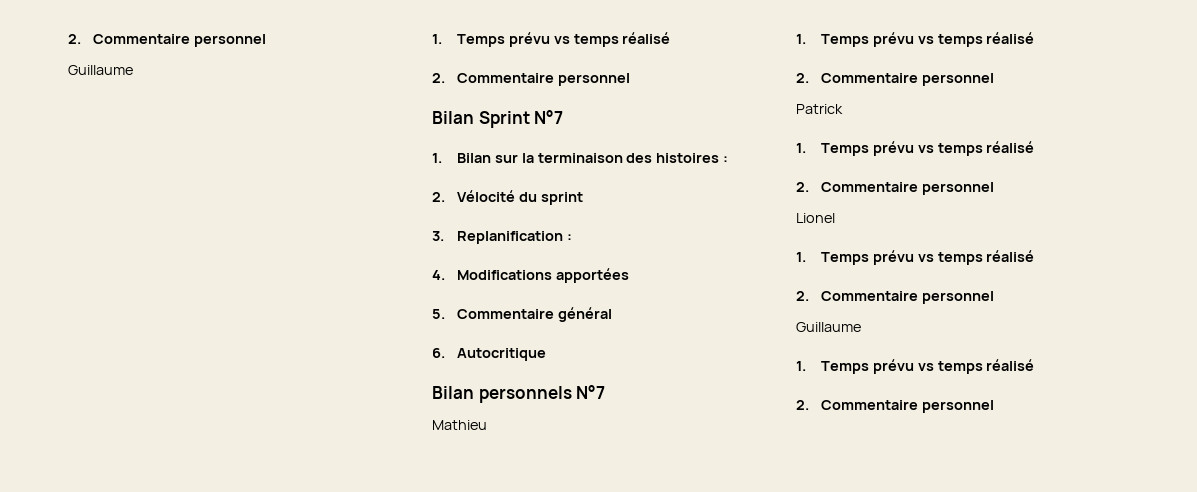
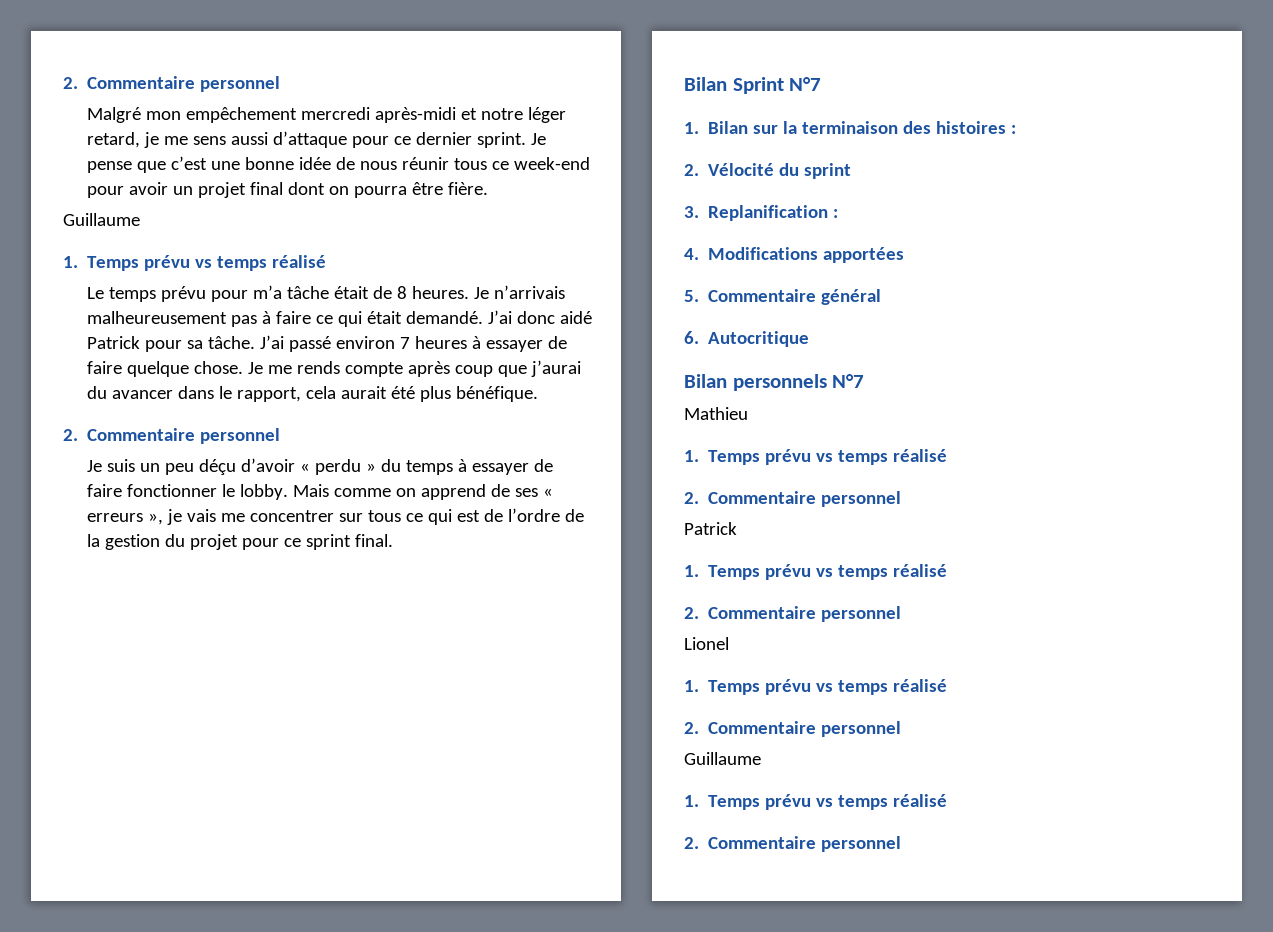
[68,34,266,47] [68,65,133,75] [432,32,671,47] [432,73,630,86] 2. Commentaire personnel // Guillaume // 1. Temps prévu vs temps réalisé // 2. Commentaire personnel -> [63,76,281,92] [86,107,566,123] [86,131,546,148] [86,156,590,173] [86,182,488,198] [63,213,140,226] [63,255,327,271] [86,285,565,302] [86,310,592,327] [86,335,567,352] [86,360,581,377] [86,386,538,402] [63,428,281,444] [86,458,553,475] [86,484,553,500] [86,508,584,525] [86,534,393,550] 2. Commentaire personnel // Malgré mon empêchement mercredi après-midi et notre léger retard, je me sens aussi d’attaque pour ce dernier sprint. Je pense que c’est une bonne idée de nous réunir tous ce week-end pour avoir un projet final dont on pourra être fière. // Guillaume // 1. Temps prévu vs temps réalisé // Le temps prévu pour m’a tâche était de 8 heures. Je n’arrivais malheureusement pas à faire ce qui était demandé. J’ai donc aidé Patrick pour sa tâche. J’ai passé environ 7 heures à essayer de faire quelque chose. Je me rends compte après coup que j’aurai du avancer dans le rapport, cela aurait été plus bénéfique. // 2. Commentaire personnel // Je suis un peu déçu d’avoir « perdu » du temps à essayer de faire fonctionner le lobby. Mais comme on apprend de ses « erreurs », je vais me concentrer sur tous ce qui est de l’ordre de la gestion du projet pour ce sprint final.

